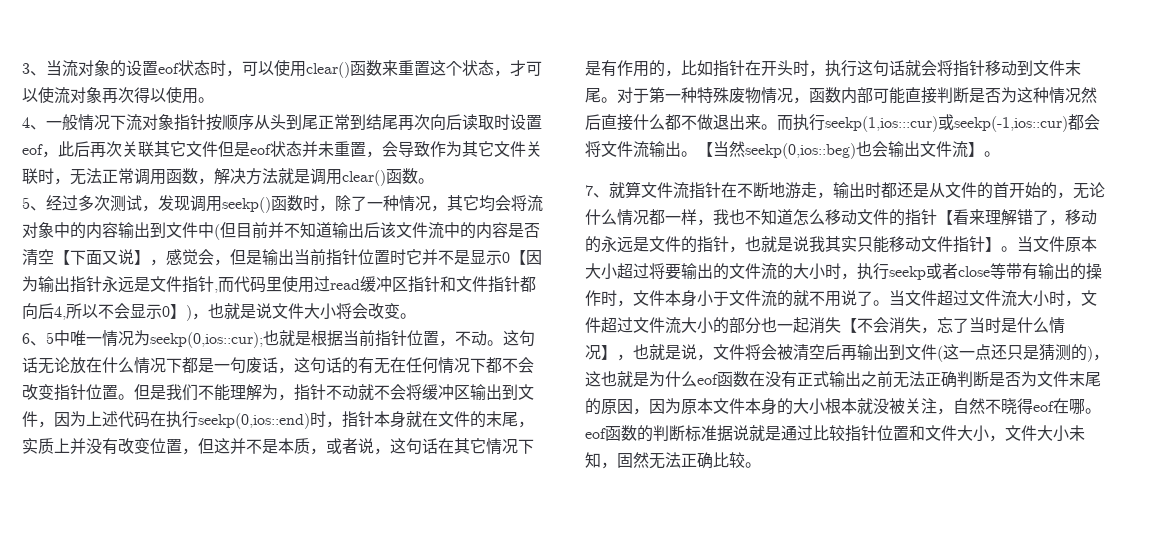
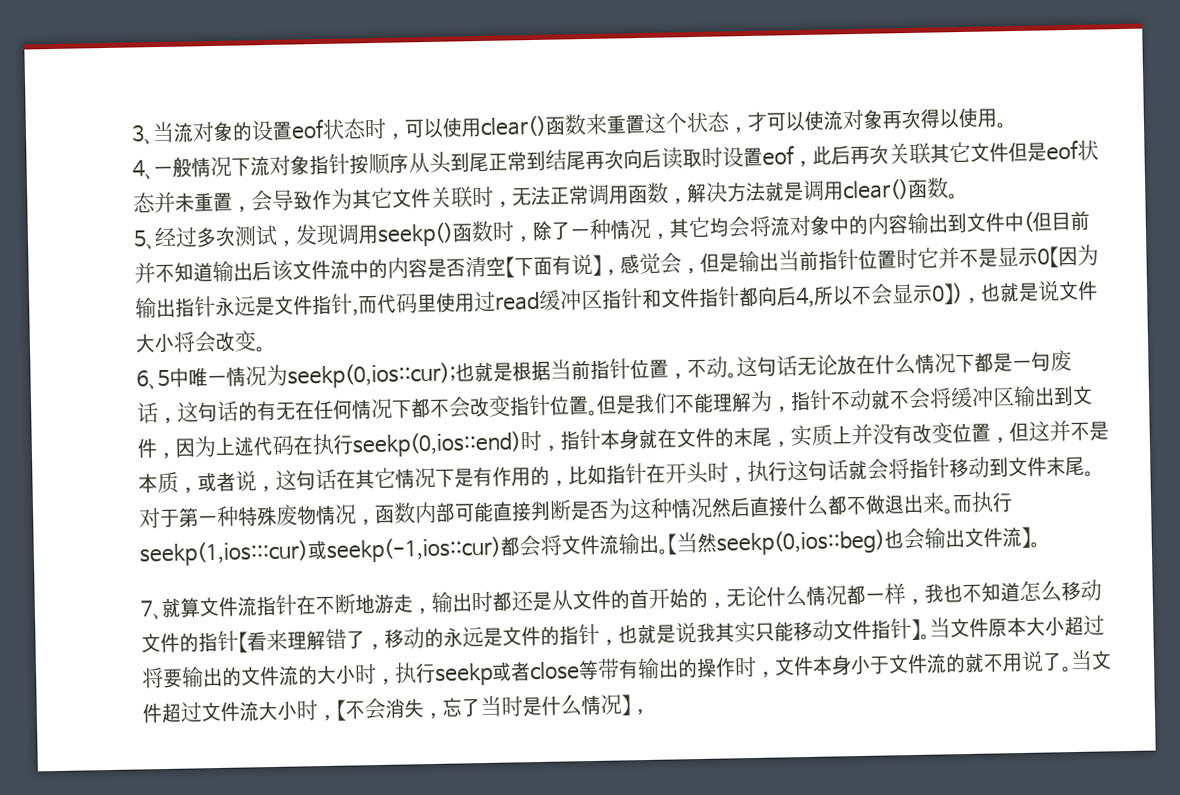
[102,250,118,265] 又 -> [552,255,572,276] 有
[1081,290,1097,306] [585,317,841,334] 文件超过文件流大小的部分也一起消失 -> (337, 718) none
[633,344,1109,362] [585,371,1101,388] [585,398,1101,415] [585,425,1085,442] [585,452,761,469] 也就是说，文件将会被清空后再输出到文件(这一点还只是猜测的)，这也就是为什么eof函数在没有正式输出之前无法正确判断是否为文件末尾的原因，因为原本文件本身的大小根本就没被关注，自然不晓得eof在哪。eof函数的判断标准据说就是通过比较指针位置和文件大小，文件大小未知，固然无法正确比较。 -> (650, 712) none

